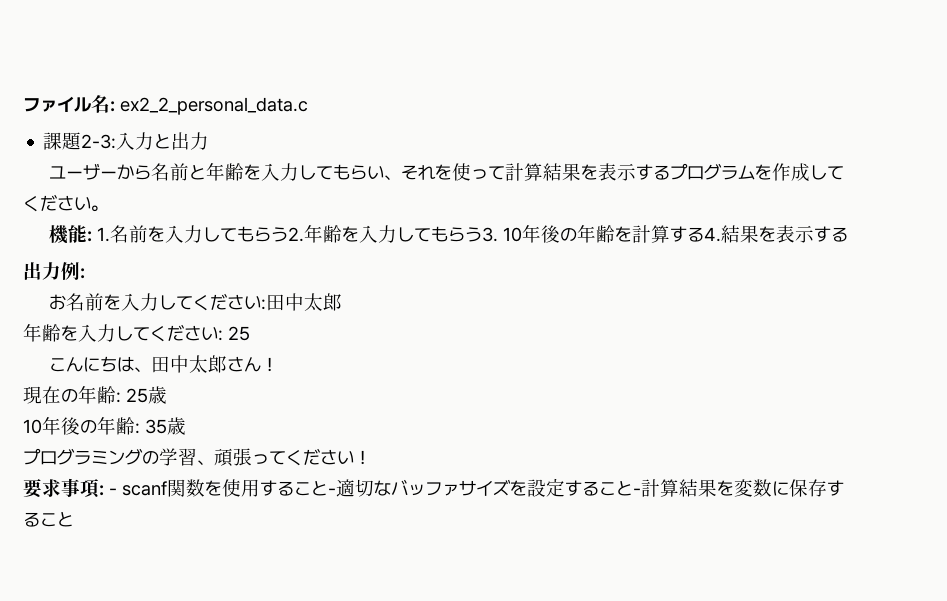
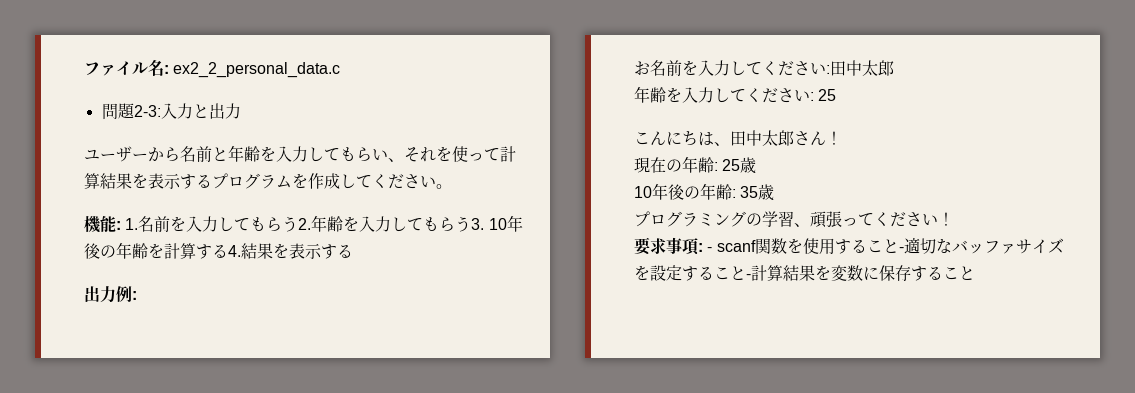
[43,132,63,150] 課 -> [101,103,118,120] 問

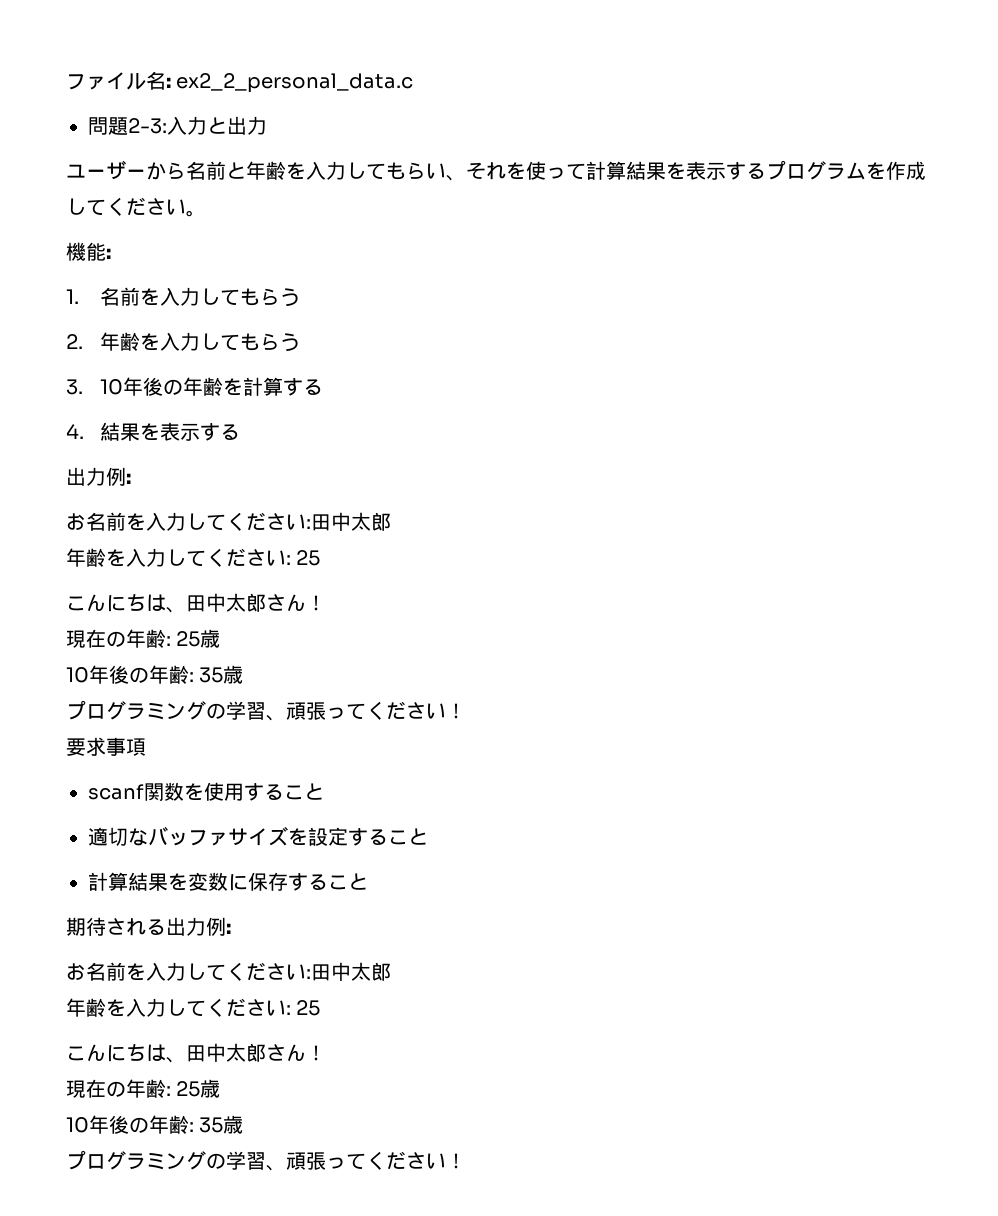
(121, 225) none -> (111, 253) //
(299, 224) none -> (300, 297) //
(472, 224) none -> (300, 342) //
(228, 251) none -> (323, 387) //
[698,243,713,252] : - -> (146, 747) //
[898,247,904,252] - -> (324, 791) //
[746,274,751,279] - -> (428, 836) //
(975, 273) none -> [66,917,231,936] [66,962,391,981] [66,998,321,1017] [66,1043,326,1063] [66,1079,221,1098] [66,1115,244,1134] [66,1150,466,1171] // 期待される出力例: // お名前を入力してください:田中太郎 // 年齢を入力してください: 25 // こんにちは、田中太郎さん！ // 現在の年齢: 25歳 // 10年後の年齢: 35歳 // プログラミングの学習、頑張ってください！

